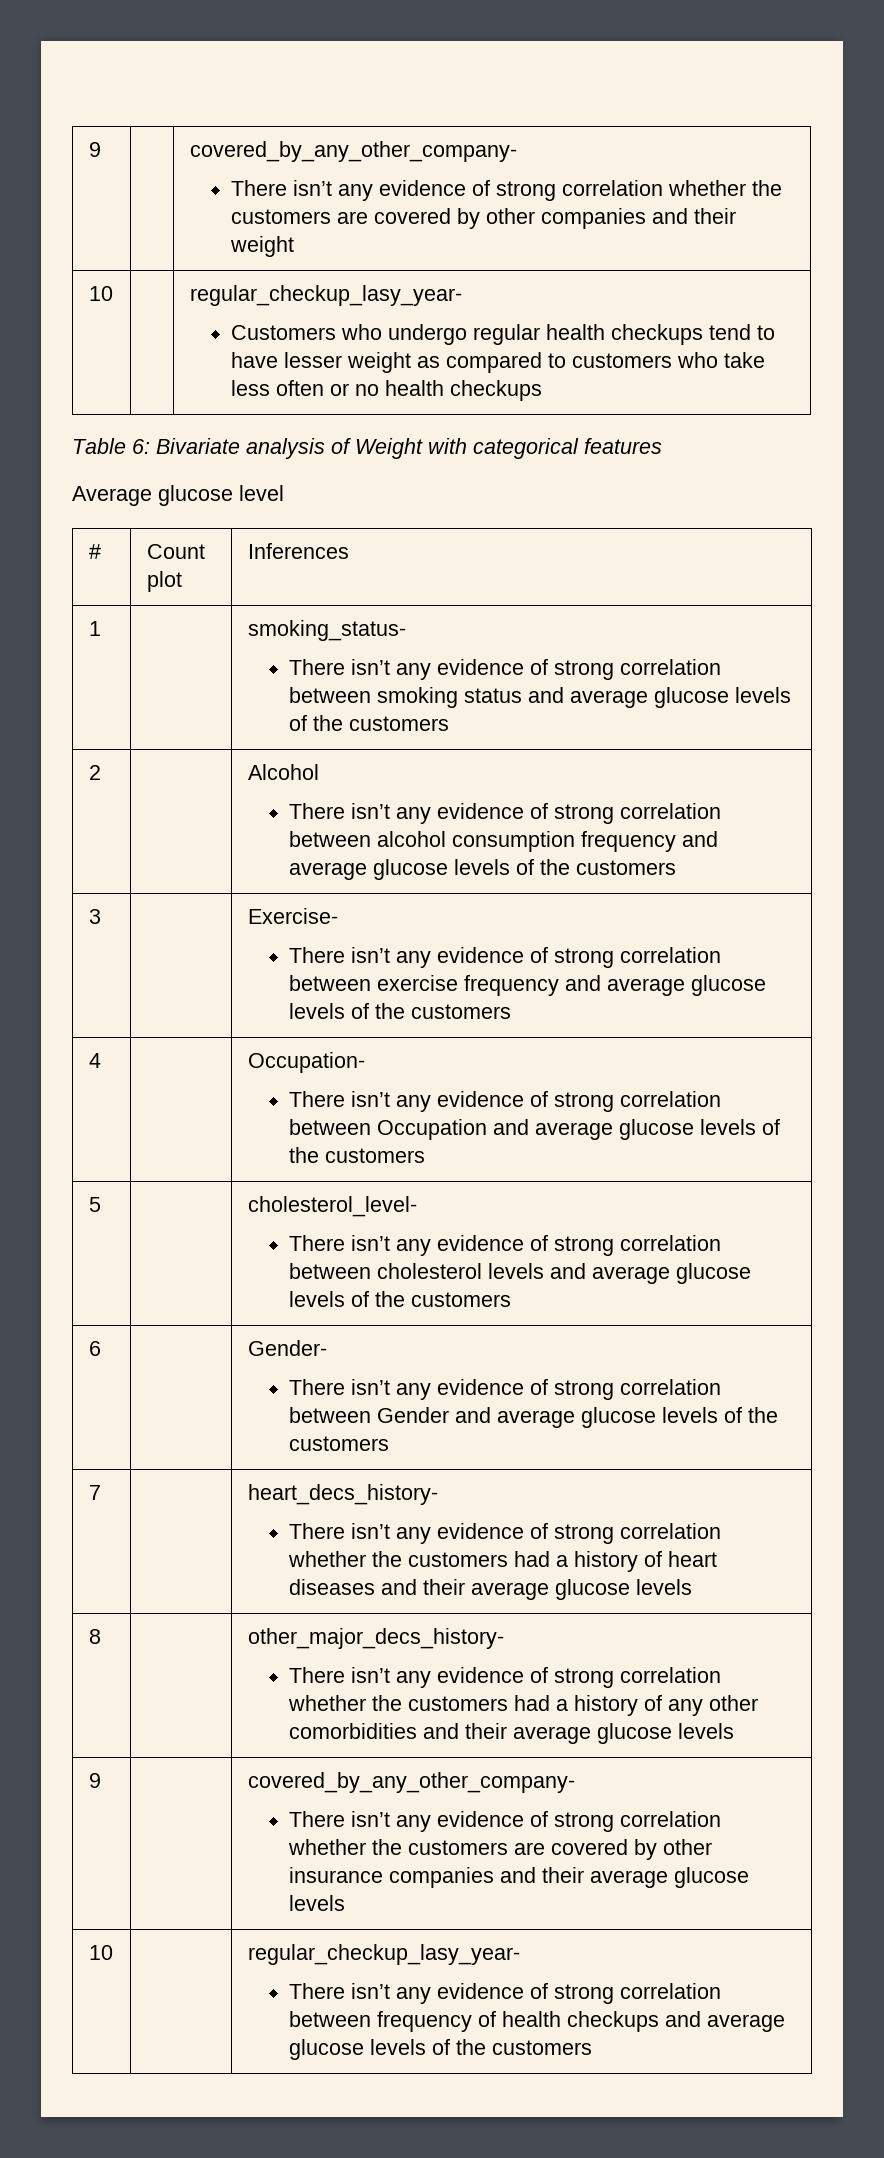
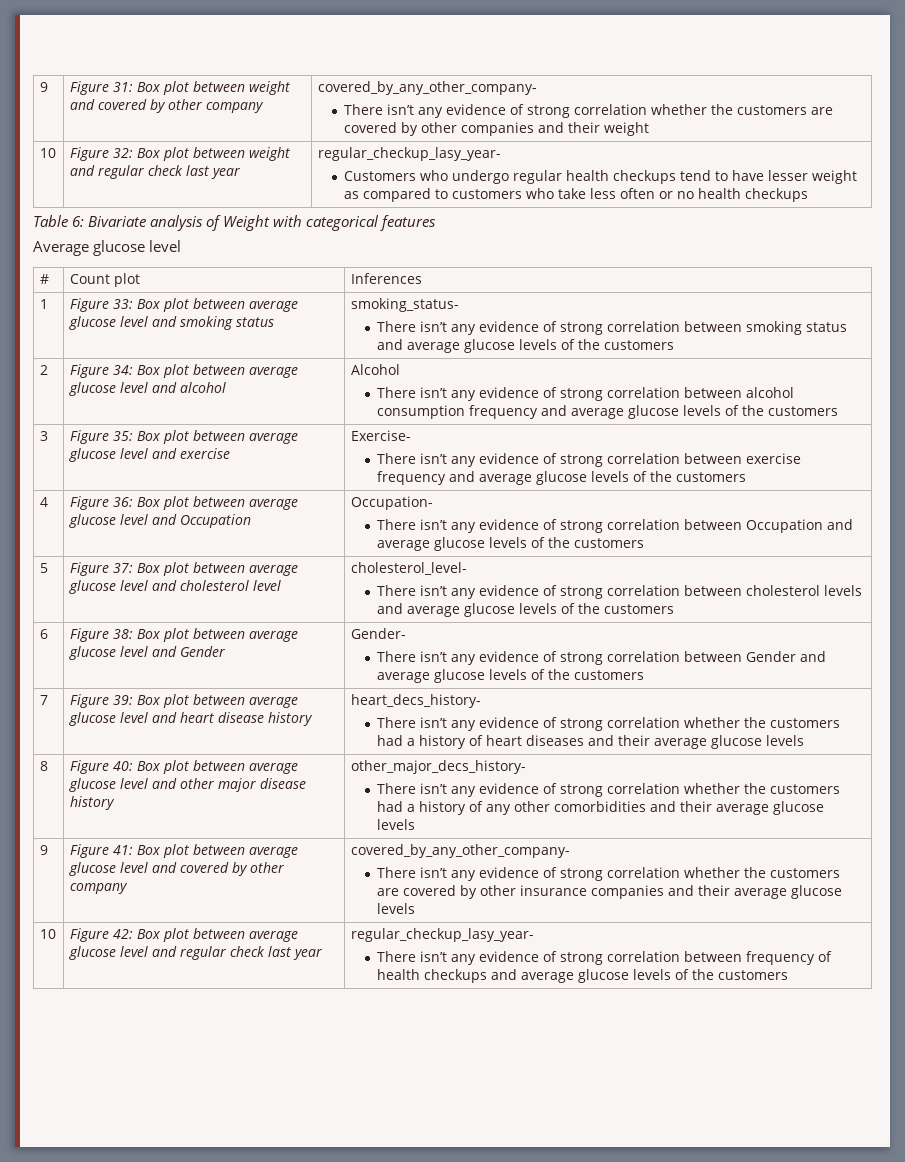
[88,142,101,157] 9 | -> [39,82,48,92] [69,81,290,95] [69,99,264,113] 9 | Figure 31: Box plot between weight and covered by other company
(113, 293) none -> [69,147,290,161] [69,165,240,179] Figure 32: Box plot between weight and regular check last year
(101, 628) none -> [69,298,298,312] [68,316,274,330] Figure 33: Box plot between average glucose level and smoking status
(101, 772) none -> [69,364,298,378] [68,382,226,396] Figure 34: Box plot between average glucose level and alcohol
(101, 916) none -> [69,430,298,444] [68,448,230,462] Figure 35: Box plot between average glucose level and exercise
(101, 1060) none -> [69,496,298,510] [68,514,251,528] Figure 36: Box plot between average glucose level and Occupation
(101, 1204) none -> [69,562,298,576] [68,580,281,594] Figure 37: Box plot between average glucose level and cholesterol level
(101, 1348) none -> [69,628,298,642] [68,646,225,660] Figure 38: Box plot between average glucose level and Gender
(101, 1492) none -> [69,694,298,708] [68,712,313,726] Figure 39: Box plot between average glucose level and heart disease history
(101, 1636) none -> [69,760,298,774] [68,778,306,792] [69,796,115,810] Figure 40: Box plot between average glucose level and other major disease history
(101, 1780) none -> [69,844,298,858] [68,862,284,876] [69,883,128,894] Figure 41: Box plot between average glucose level and covered by other company
(113, 1952) none -> [69,928,298,942] [68,946,322,960] Figure 42: Box plot between average glucose level and regular check last year

